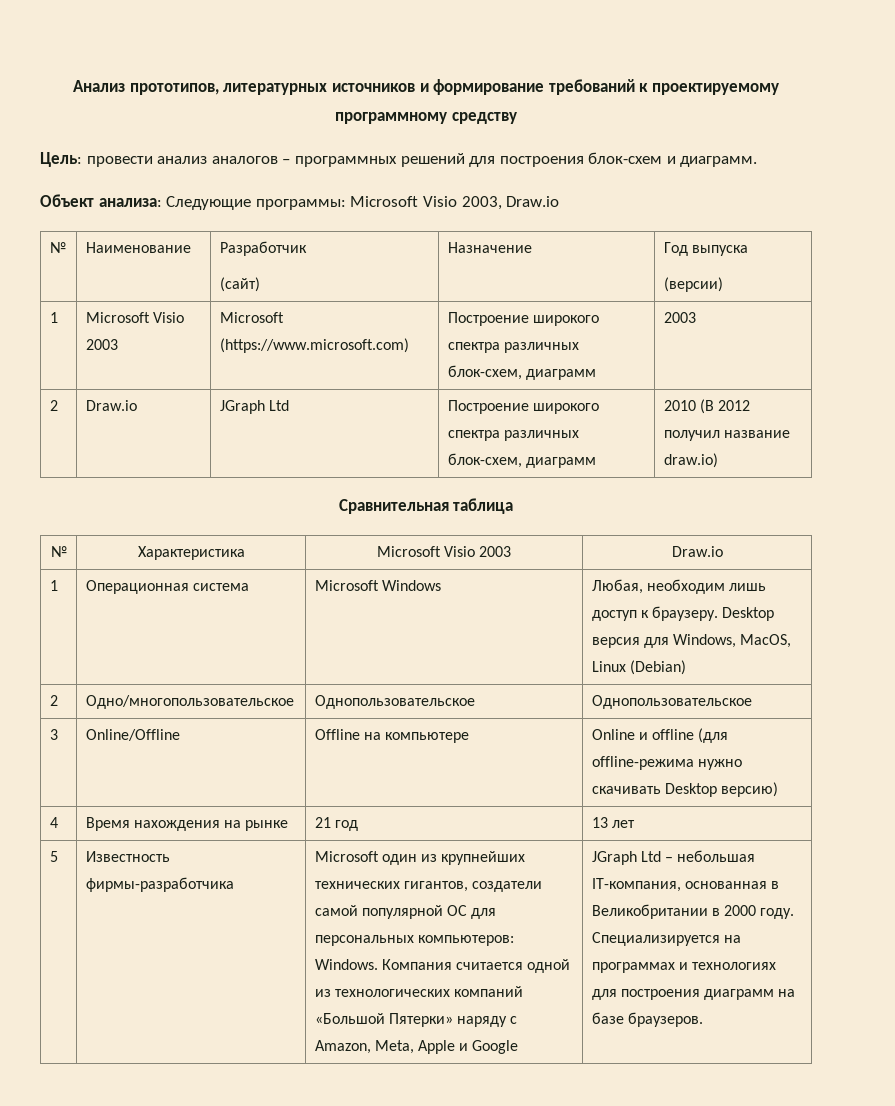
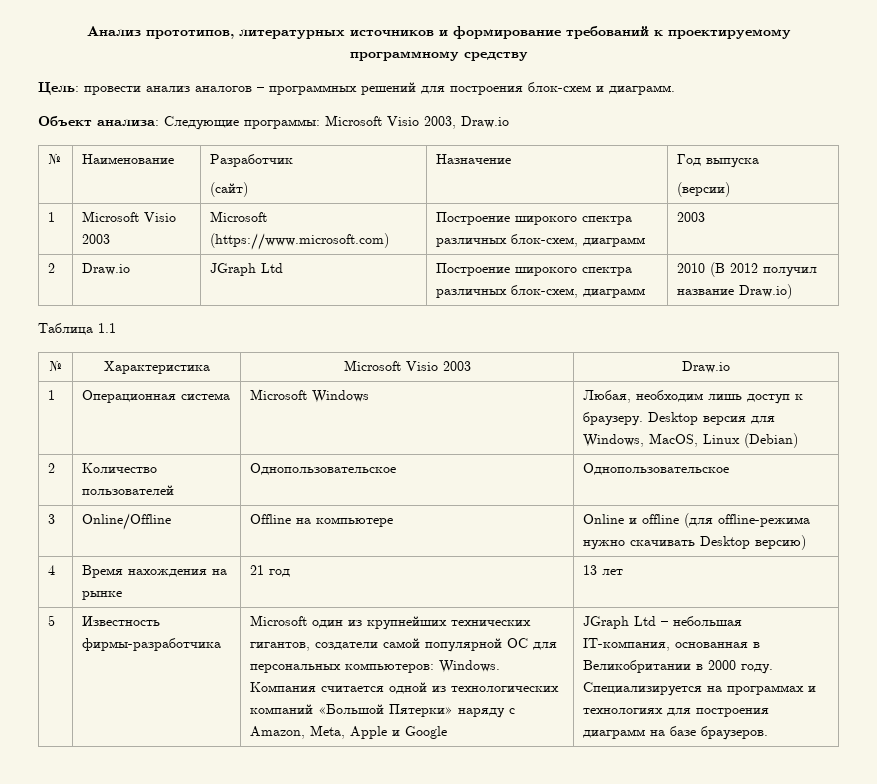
[663,453,718,468] [338,498,514,514] draw.io) // Сравнительная таблица -> [739,284,793,299] [38,323,116,335] Draw.io) // Таблица 1.1
[85,695,294,709] Одно/многопользовательское -> [82,463,158,473] [82,485,175,495] Количество пользователей

